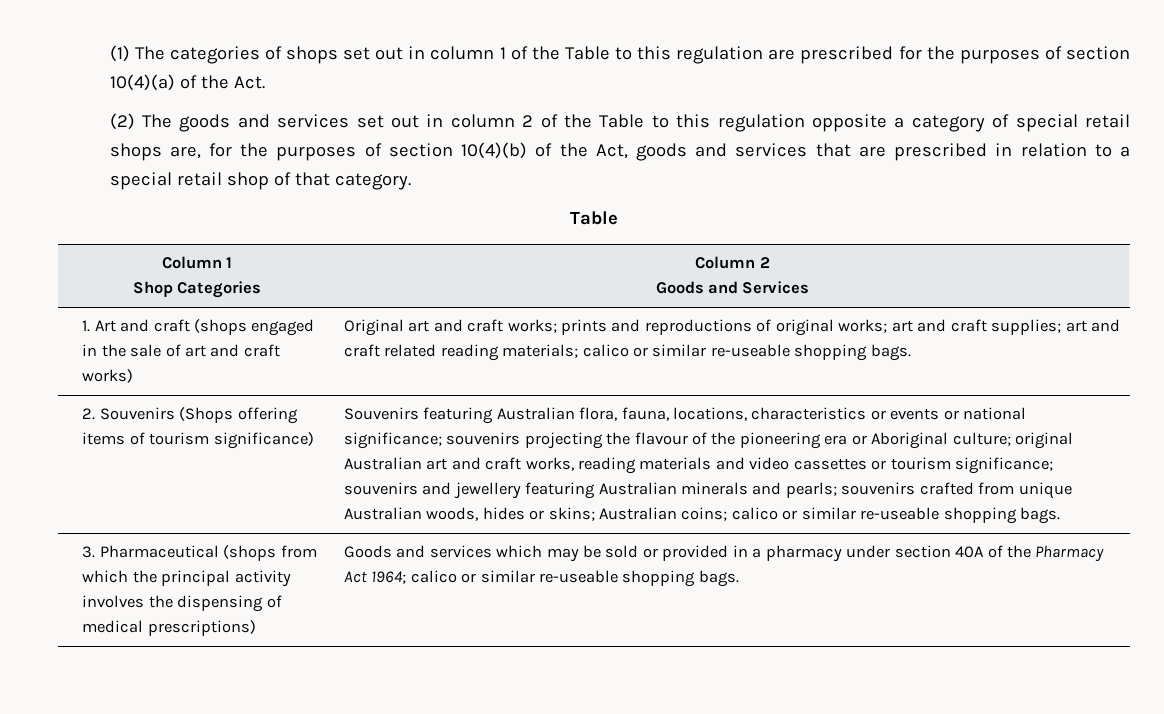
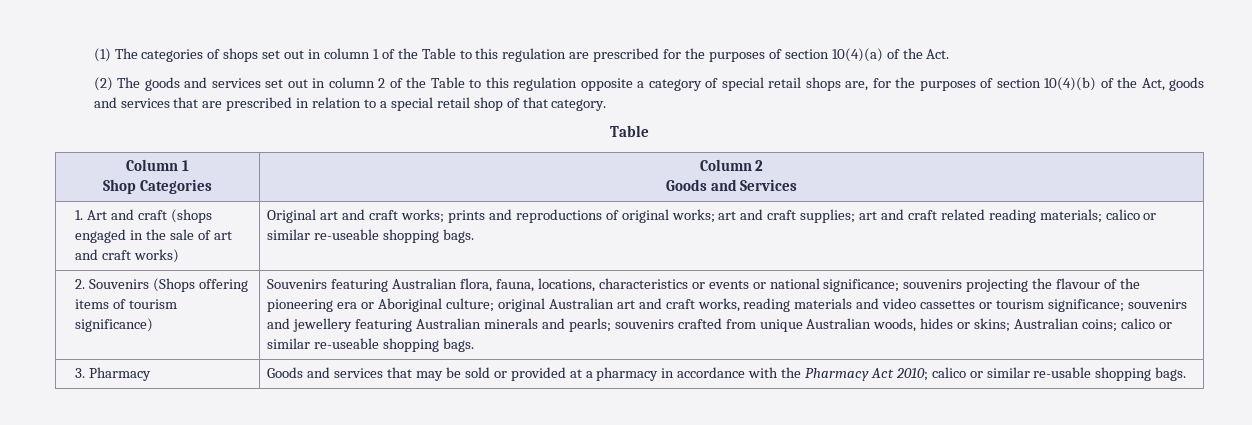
[99,545,317,561] [82,570,291,587] [82,595,282,612] [82,620,256,636] Pharmaceutical (shops from which the principal activity involves the dispensing of medical prescriptions) -> [88,367,151,381] Pharmacy
[496,545,543,558] which -> [387,367,413,378] that
[732,545,748,557] in -> [569,369,582,378] at
[846,545,1003,558] under section 40A of -> [661,367,779,378] in accordance with
[371,570,618,584] 1964; calico or similar re-useable -> [895,367,1092,381] 2010; calico or similar re-usable

